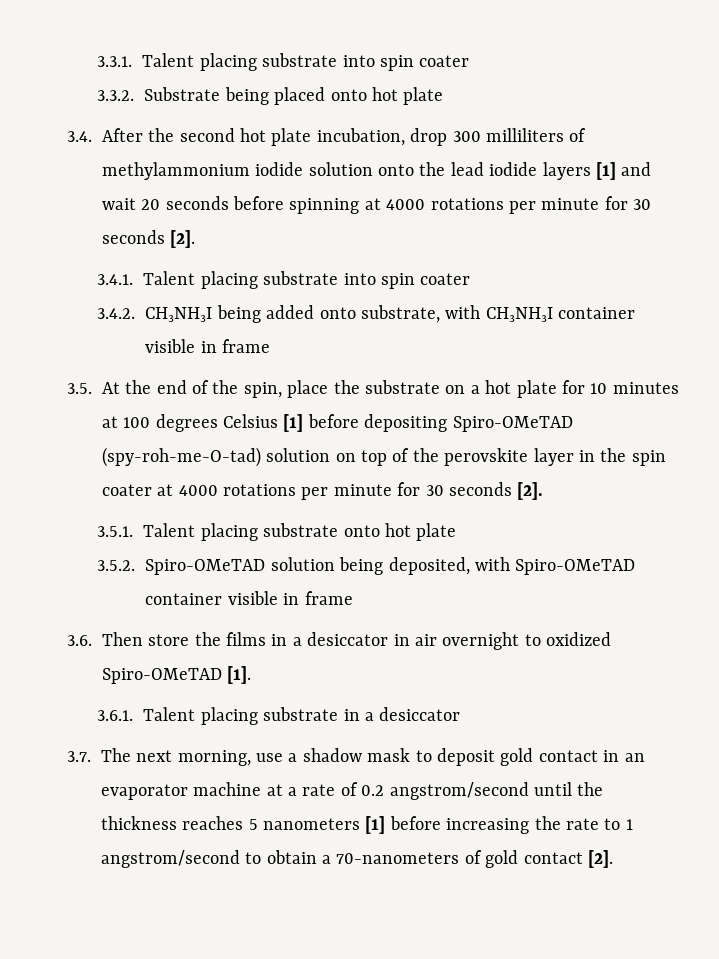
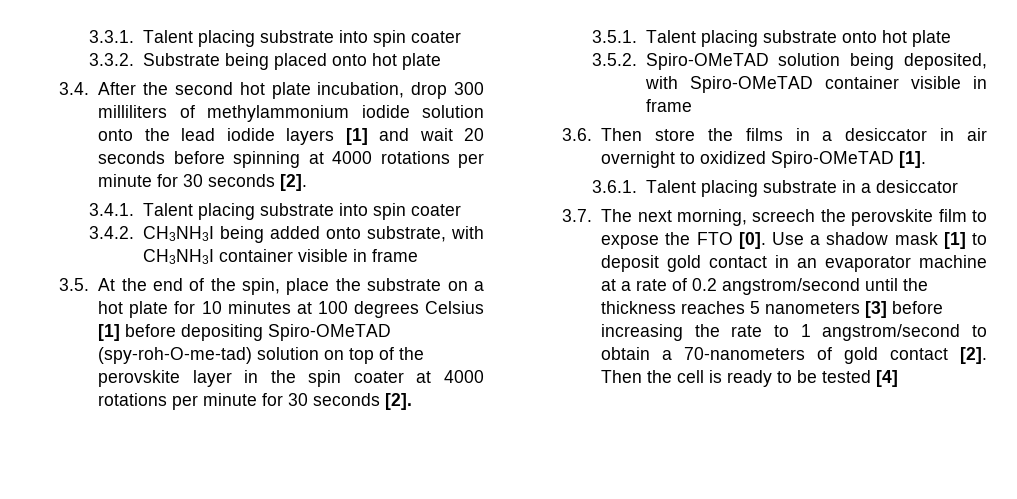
[101,447,261,467] (spy-roh-me-O-tad) -> [98,347,253,364] (spy-roh-O-me-tad)
[255,753,283,762] use -> [752,209,988,226] [601,232,804,249] screech the perovskite film to expose the FTO [0]. Use
(411, 755) none -> [943,232,966,249] [1]
[365,816,386,834] [1] -> [865,301,888,318] [3]
(613, 859) none -> [601,370,899,387] Then the cell is ready to be tested [4]

